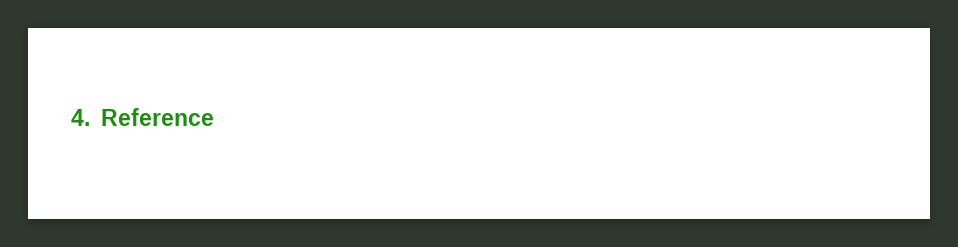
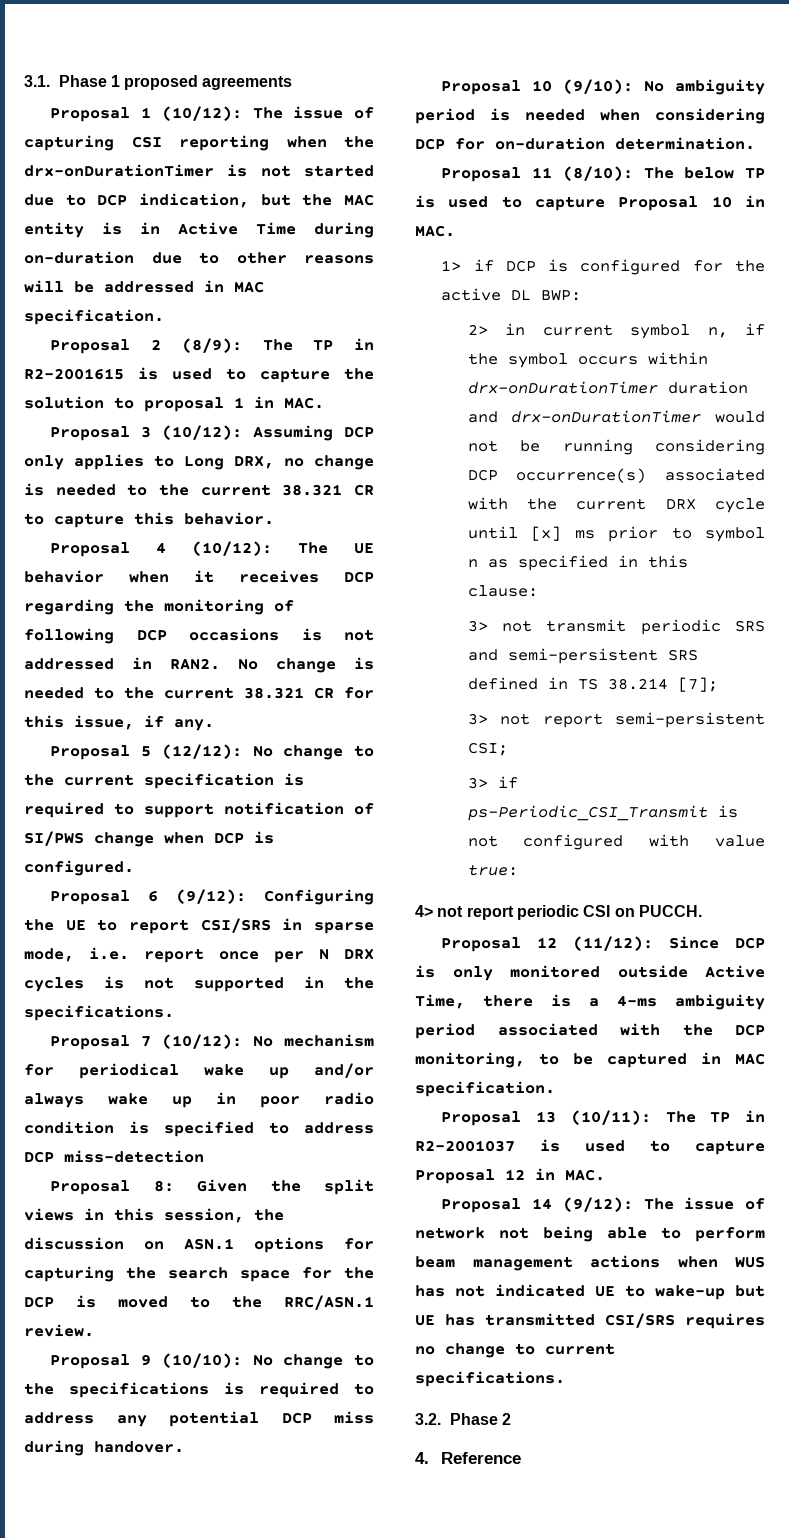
(71, 117) none -> [24,75,293,90] [50,106,375,122] [24,135,374,151] [24,164,374,177] [24,193,374,208] [24,222,374,238] [24,251,374,264] [24,280,264,293] [24,309,164,325] [50,338,375,354] [24,367,374,383] [24,396,324,412] [50,425,375,441] [24,454,374,470] [24,483,374,496] [24,512,274,528] [50,541,375,557] [24,570,374,583] [24,599,294,615] [24,628,374,644] [24,657,374,673] [24,687,374,699] [24,715,214,731] [50,744,375,760] [24,773,304,789] [24,802,374,818] [24,831,274,847] [24,860,134,876] [50,889,374,905] [24,918,374,934] [24,947,374,963] [24,976,374,992] [24,1005,174,1021] [50,1034,375,1050] [24,1063,374,1079] [24,1092,374,1108] [24,1121,374,1137] [24,1150,204,1163] [50,1179,375,1195] [24,1208,284,1223] [24,1237,374,1253] [24,1266,374,1282] [24,1295,374,1310] [24,1324,94,1337] [50,1353,375,1369] [24,1382,374,1398] [24,1411,374,1427] [24,1440,184,1456] [441,79,765,95] [415,108,765,124] [415,137,755,150] [441,166,765,182] [415,195,765,211] [415,225,455,237] [441,259,765,275] [441,288,582,301] [467,323,765,339] [467,352,708,368] [467,381,748,394] [467,410,765,423] [467,439,765,455] [467,468,765,483] [467,497,765,513] [467,526,765,542] [467,555,688,571] [467,585,538,597] [467,619,765,635] [467,648,698,664] [467,677,718,692] [467,712,765,728] [467,742,508,756] [467,776,518,789] [467,805,738,821] [467,834,765,850] [467,864,518,876] [415,905,702,920] [441,936,765,952] [415,965,765,981] [415,994,765,1010] [415,1023,765,1039] [415,1052,765,1068] [415,1081,555,1097] [441,1110,765,1126] [415,1139,765,1155] [415,1168,605,1184] [441,1197,765,1213] [415,1226,765,1242] [415,1255,765,1271] [415,1284,765,1300] [415,1313,765,1329] [415,1343,615,1358] [415,1371,565,1387] [415,1413,511,1425] 3.1. Phase 1 proposed agreements // Proposal 1 (10/12): The issue of capturing CSI reporting when the drx-onDurationTimer is not started due to DCP indication, but the MAC entity is in Active Time during on-duration due to other reasons will be addressed in MAC specification. // Proposal 2 (8/9): The TP in R2-2001615 is used to capture the solution to proposal 1 in MAC. // Proposal 3 (10/12): Assuming DCP only applies to Long DRX, no change is needed to the current 38.321 CR to capture this behavior. // Proposal 4 (10/12): The UE behavior when it receives DCP regarding the monitoring of following DCP occasions is not addressed in RAN2. No change is needed to the current 38.321 CR for this issue, if any. // Proposal 5 (12/12): No change to the current specification is required to support notification of SI/PWS change when DCP is configured. // Proposal 6 (9/12): Configuring the UE to report CSI/SRS in sparse mode, i.e. report once per N DRX cycles is not supported in the specifications. // Proposal 7 (10/12): No mechanism for periodical wake up and/or always wake up in poor radio condition is specified to address DCP miss-detection // Proposal 8: Given the split views in this session, the discussion on ASN.1 options for capturing the search space for the DCP is moved to the RRC/ASN.1 review. // Proposal 9 (10/10): No change to the specifications is required to address any potential DCP miss during handover. // Proposal 10 (9/10): No ambiguity period is needed when considering DCP for on-duration determination. // Proposal 11 (8/10): The below TP is used to capture Proposal 10 in MAC. // 1> if DCP is configured for the active DL BWP: // 2> in current symbol n, if the symbol occurs within drx-onDurationTimer duration and drx-onDurationTimer would not be running considering DCP occurrence(s) associated with the current DRX cycle until [x] ms prior to symbol n as specified in this clause: // 3> not transmit periodic SRS and semi-persistent SRS defined in TS 38.214 [7]; // 3> not report semi-persistent CSI; // 3> if ps-Periodic_CSI_Transmit is not configured with value true: // 4> not report periodic CSI on PUCCH. // Proposal 12 (11/12): Since DCP is only monitored outside Active Time, there is a 4-ms ambiguity period associated with the DCP monitoring, to be captured in MAC specification. // Proposal 13 (10/11): The TP in R2-2001037 is used to capture Proposal 12 in MAC. // Proposal 14 (9/12): The issue of network not being able to perform beam management actions when WUS has not indicated UE to wake-up but UE has transmitted CSI/SRS requires no change to current specifications. // 3.2. Phase 2 //

